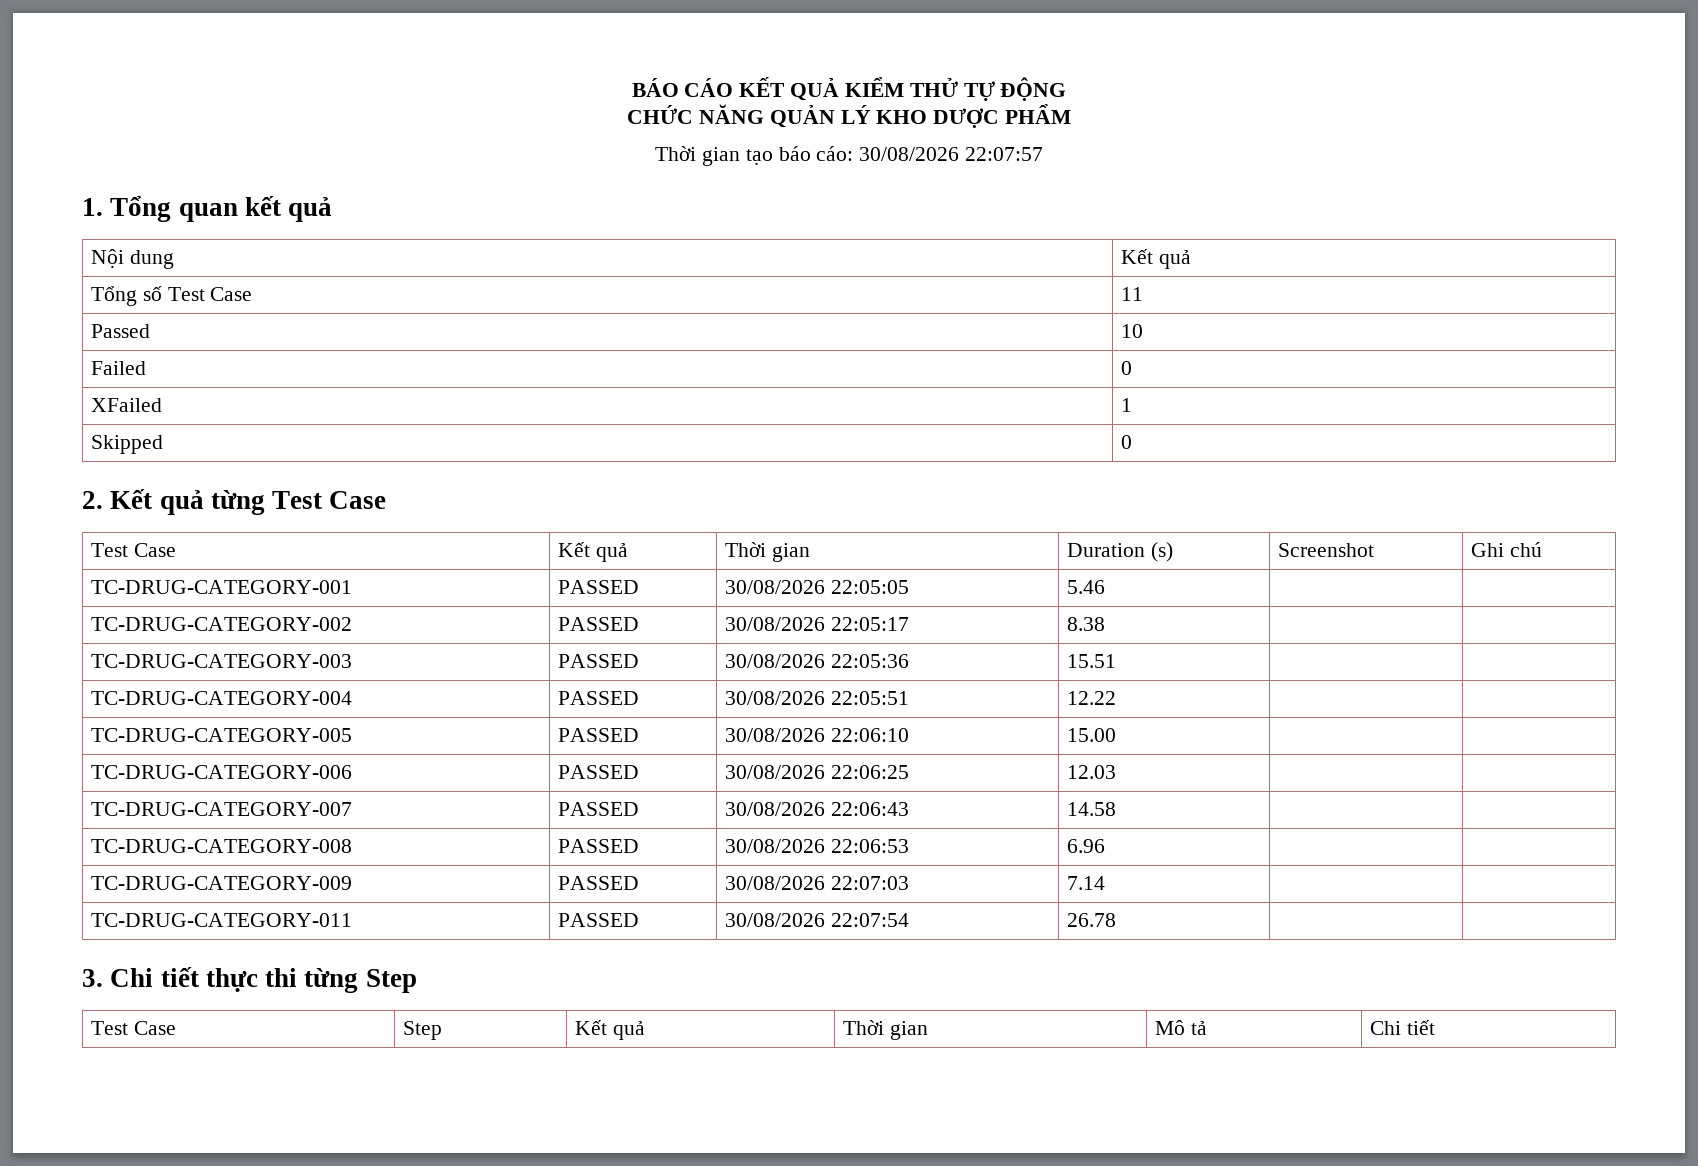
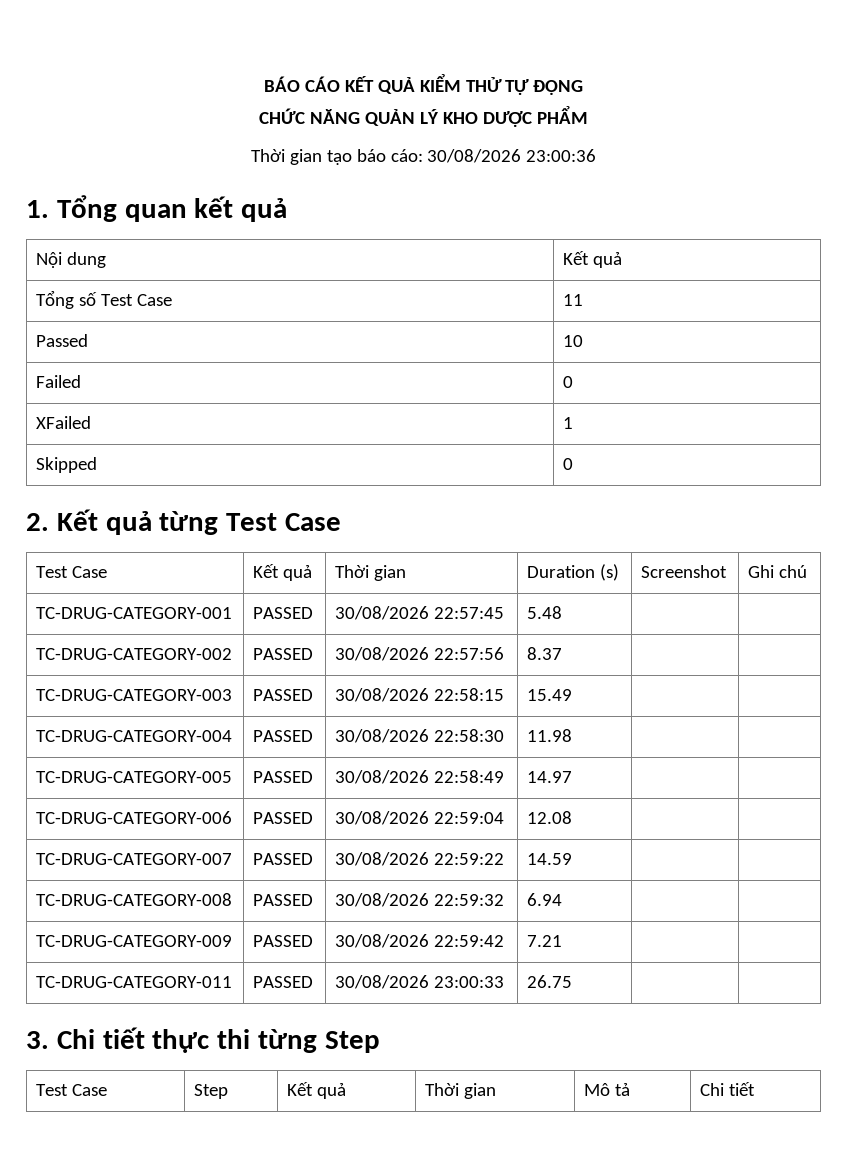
[964,147,1043,161] 22:07:57 -> [526,149,597,162] 23:00:36
[830,580,909,594] [1067,580,1106,594] 22:05:05 | 5.46 -> [434,607,505,619] [527,606,563,619] 22:57:45 | 5.48
[830,617,909,631] [1067,617,1106,631] 22:05:17 | 8.38 -> [434,647,505,660] [527,647,563,660] 22:57:56 | 8.37
[830,654,909,668] [1067,654,1117,668] 22:05:36 | 15.51 -> [434,688,505,701] [527,689,573,701] 22:58:15 | 15.49
[830,691,909,705] [1067,691,1117,705] 22:05:51 | 12.22 -> [434,729,505,742] [527,729,573,742] 22:58:30 | 11.98
[830,728,909,742] [1067,728,1117,742] 22:06:10 | 15.00 -> [434,770,505,783] [527,771,573,783] 22:58:49 | 14.97
[830,765,909,779] [1067,765,1117,779] 22:06:25 | 12.03 -> [434,812,505,824] [527,811,573,824] 22:59:04 | 12.08
[830,802,909,816] [1067,802,1117,816] 22:06:43 | 14.58 -> [434,853,505,865] [527,853,573,865] 22:59:22 | 14.59
[830,839,909,853] [1067,839,1106,853] 22:06:53 | 6.96 -> [434,894,505,906] [527,893,563,906] 22:59:32 | 6.94
[830,876,909,890] [1067,876,1106,890] 22:07:03 | 7.14 -> [434,935,505,947] [527,935,563,947] 22:59:42 | 7.21
[830,913,909,927] [1067,913,1117,927] 22:07:54 | 26.78 -> [434,976,505,988] [527,975,573,988] 23:00:33 | 26.75

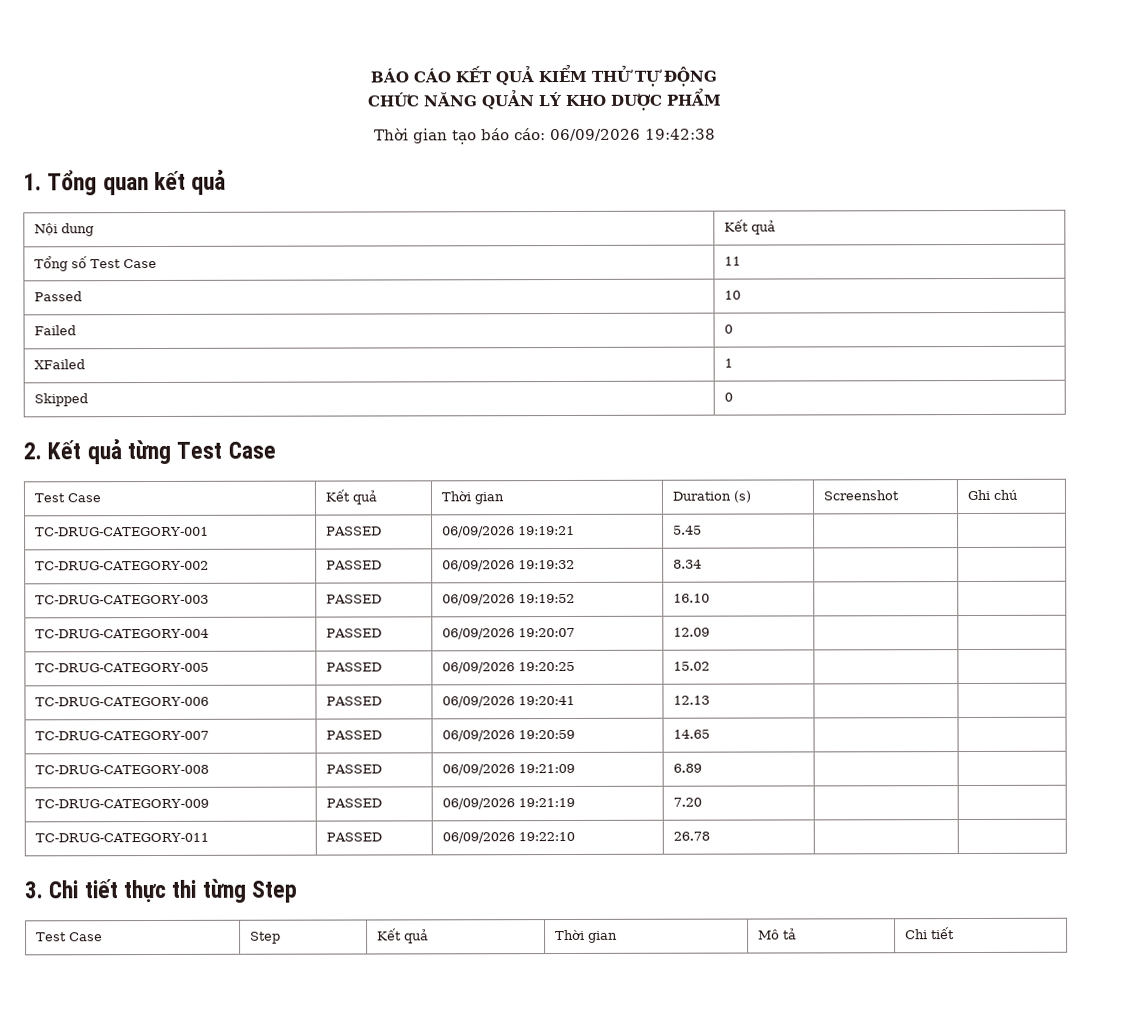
[427,149,597,163] 30/08/2026 23:00:36 -> [549,128,716,142] 06/09/2026 19:42:38
[335,606,505,620] [527,606,563,619] 30/08/2026 22:57:45 | 5.48 -> [441,525,575,538] [672,525,702,535] 06/09/2026 19:19:21 | 5.45
[335,647,505,661] [527,647,563,660] 30/08/2026 22:57:56 | 8.37 -> [441,559,575,572] [672,559,702,569] 06/09/2026 19:19:32 | 8.34
[335,688,505,702] [527,689,573,701] 30/08/2026 22:58:15 | 15.49 -> [441,593,575,606] [672,593,710,603] 06/09/2026 19:19:52 | 16.10
[335,729,505,743] [527,729,573,742] 30/08/2026 22:58:30 | 11.98 -> [441,627,575,640] [672,627,710,637] 06/09/2026 19:20:07 | 12.09
[335,770,505,784] [527,771,573,783] 30/08/2026 22:58:49 | 14.97 -> [441,661,575,674] [672,661,710,671] 06/09/2026 19:20:25 | 15.02
[335,811,505,825] [527,811,573,824] 30/08/2026 22:59:04 | 12.08 -> [441,695,575,708] [672,695,710,705] 06/09/2026 19:20:41 | 12.13
[335,852,505,866] [527,853,573,865] 30/08/2026 22:59:22 | 14.59 -> [441,729,575,742] [672,729,710,739] 06/09/2026 19:20:59 | 14.65
[335,893,505,907] [527,893,563,906] 30/08/2026 22:59:32 | 6.94 -> [441,763,575,776] [672,763,702,773] 06/09/2026 19:21:09 | 6.89
[335,934,505,948] [527,935,563,947] 30/08/2026 22:59:42 | 7.21 -> [441,797,575,810] [672,797,702,807] 06/09/2026 19:21:19 | 7.20
[335,975,505,989] [527,975,573,988] 30/08/2026 23:00:33 | 26.75 -> [441,831,575,844] [672,831,710,841] 06/09/2026 19:22:10 | 26.78

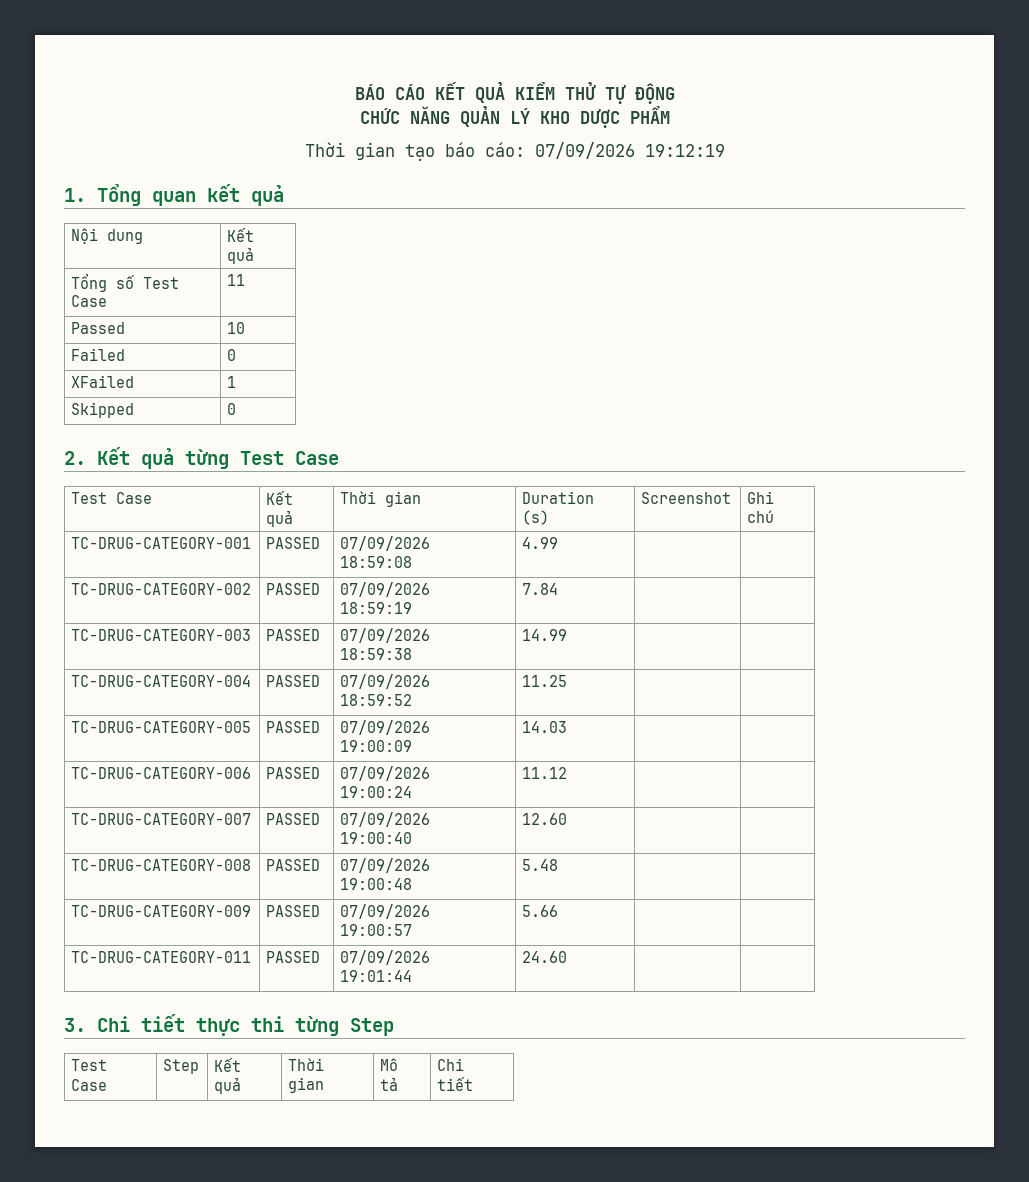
[549,128,716,142] 06/09/2026 19:42:38 -> [534,142,725,159] 07/09/2026 19:12:19
[441,525,575,538] [672,525,702,535] 06/09/2026 19:19:21 | 5.45 -> [340,536,431,551] [340,556,413,568] [522,537,559,549] 07/09/2026 18:59:08 | 4.99
[441,559,575,572] [672,559,702,569] 06/09/2026 19:19:32 | 8.34 -> [340,582,431,597] [340,602,413,614] [522,583,559,595] 07/09/2026 18:59:19 | 7.84
[441,593,575,606] [672,593,710,603] 06/09/2026 19:19:52 | 16.10 -> [340,628,431,643] [340,648,413,660] [522,629,568,641] 07/09/2026 18:59:38 | 14.99
[441,627,575,640] [672,627,710,637] 06/09/2026 19:20:07 | 12.09 -> [340,674,431,689] [340,694,413,706] [522,675,568,687] 07/09/2026 18:59:52 | 11.25
[441,661,575,674] [672,661,710,671] 06/09/2026 19:20:25 | 15.02 -> [340,720,431,735] [340,740,413,752] [522,721,568,733] 07/09/2026 19:00:09 | 14.03
[441,695,575,708] [672,695,710,705] 06/09/2026 19:20:41 | 12.13 -> [340,766,431,781] [340,786,413,798] [522,767,568,779] 07/09/2026 19:00:24 | 11.12
[441,729,575,742] [672,729,710,739] 06/09/2026 19:20:59 | 14.65 -> [340,812,431,827] [340,832,413,844] [522,813,568,825] 07/09/2026 19:00:40 | 12.60
[441,763,575,776] [672,763,702,773] 06/09/2026 19:21:09 | 6.89 -> [340,858,431,873] [340,878,413,890] [522,859,559,871] 07/09/2026 19:00:48 | 5.48
[441,797,575,810] [672,797,702,807] 06/09/2026 19:21:19 | 7.20 -> [340,904,431,919] [340,924,413,936] [522,905,559,917] 07/09/2026 19:00:57 | 5.66
[441,831,575,844] [672,831,710,841] 06/09/2026 19:22:10 | 26.78 -> [340,950,431,965] [340,970,413,982] [522,951,568,963] 07/09/2026 19:01:44 | 24.60

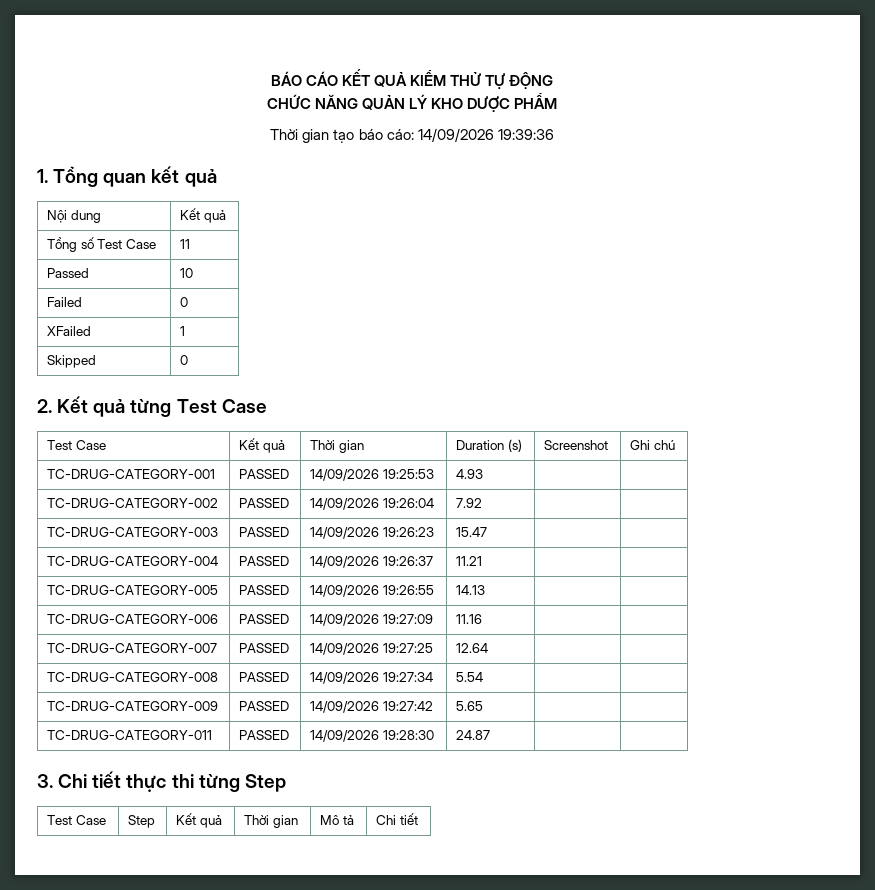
[534,142,725,159] 07/09/2026 19:12:19 -> [417,128,554,142] 14/09/2026 19:39:36
[340,536,431,551] [340,556,413,568] [522,537,559,549] 07/09/2026 18:59:08 | 4.99 -> [310,469,434,481] [456,469,484,479] 14/09/2026 19:25:53 | 4.93
[340,582,431,597] [340,602,413,614] [522,583,559,595] 07/09/2026 18:59:19 | 7.84 -> [310,498,434,510] [456,498,483,508] 14/09/2026 19:26:04 | 7.92
[340,628,431,643] [340,648,413,660] [522,629,568,641] 07/09/2026 18:59:38 | 14.99 -> [310,527,434,539] [456,527,488,537] 14/09/2026 19:26:23 | 15.47
[340,674,431,689] [340,694,413,706] [522,675,568,687] 07/09/2026 18:59:52 | 11.25 -> [310,556,433,568] [456,556,483,566] 14/09/2026 19:26:37 | 11.21
[340,720,431,735] [340,740,413,752] [522,721,568,733] 07/09/2026 19:00:09 | 14.03 -> [310,585,434,597] [456,585,486,595] 14/09/2026 19:26:55 | 14.13
[340,766,431,781] [340,786,413,798] [522,767,568,779] 07/09/2026 19:00:24 | 11.12 -> [310,614,433,626] [456,614,483,624] 14/09/2026 19:27:09 | 11.16
[340,812,431,827] [340,832,413,844] [522,813,568,825] 07/09/2026 19:00:40 | 12.60 -> [310,643,433,655] [456,643,489,653] 14/09/2026 19:27:25 | 12.64
[340,858,431,873] [340,878,413,890] [522,859,559,871] 07/09/2026 19:00:48 | 5.48 -> [310,672,433,684] [456,672,484,682] 14/09/2026 19:27:34 | 5.54
[340,904,431,919] [340,924,413,936] [522,905,559,917] 07/09/2026 19:00:57 | 5.66 -> [310,701,433,713] [456,701,484,711] 14/09/2026 19:27:42 | 5.65
[340,950,431,965] [340,970,413,982] [522,951,568,963] 07/09/2026 19:01:44 | 24.60 -> [310,730,434,742] [456,730,491,740] 14/09/2026 19:28:30 | 24.87

